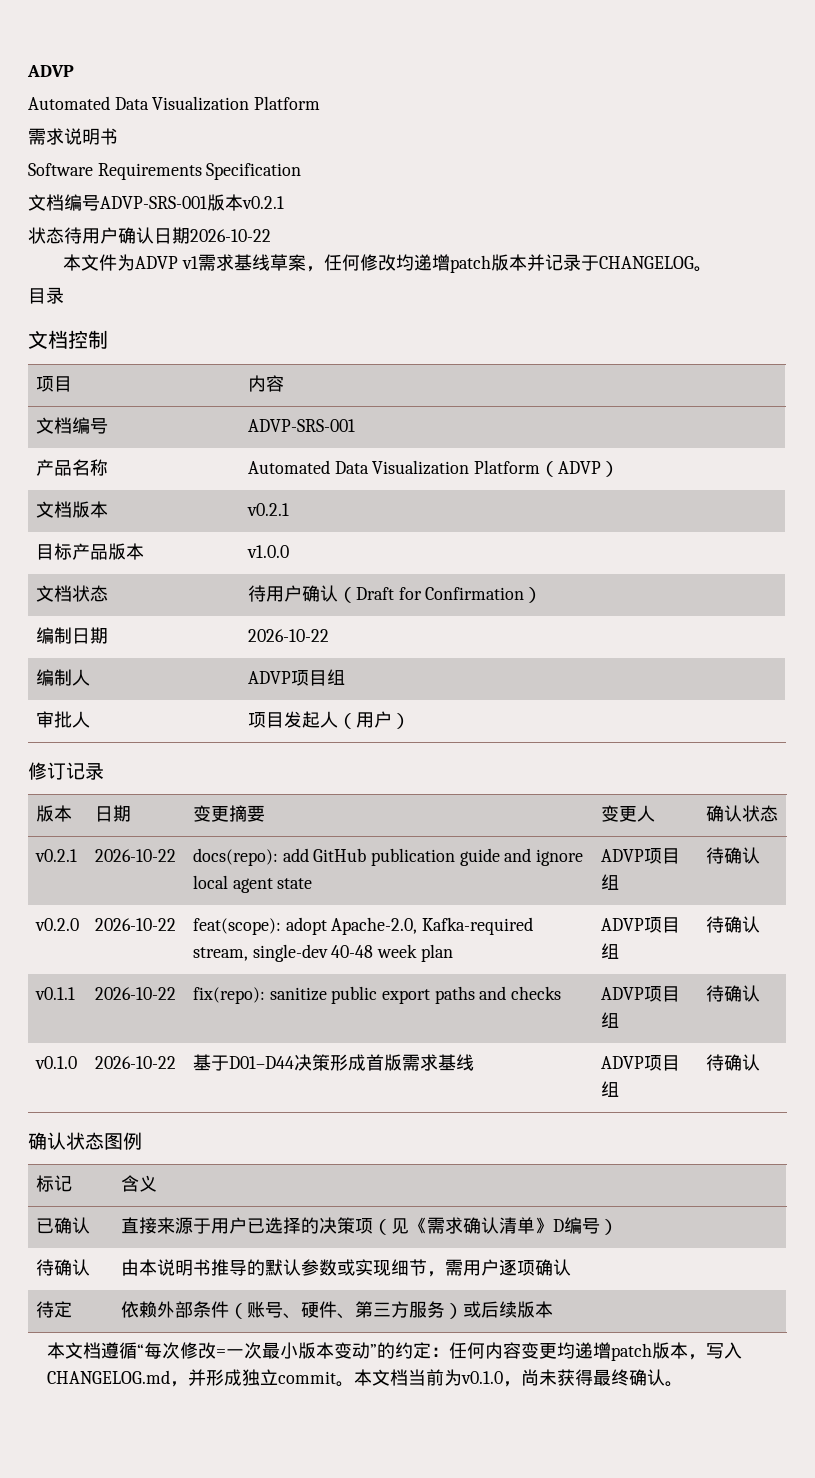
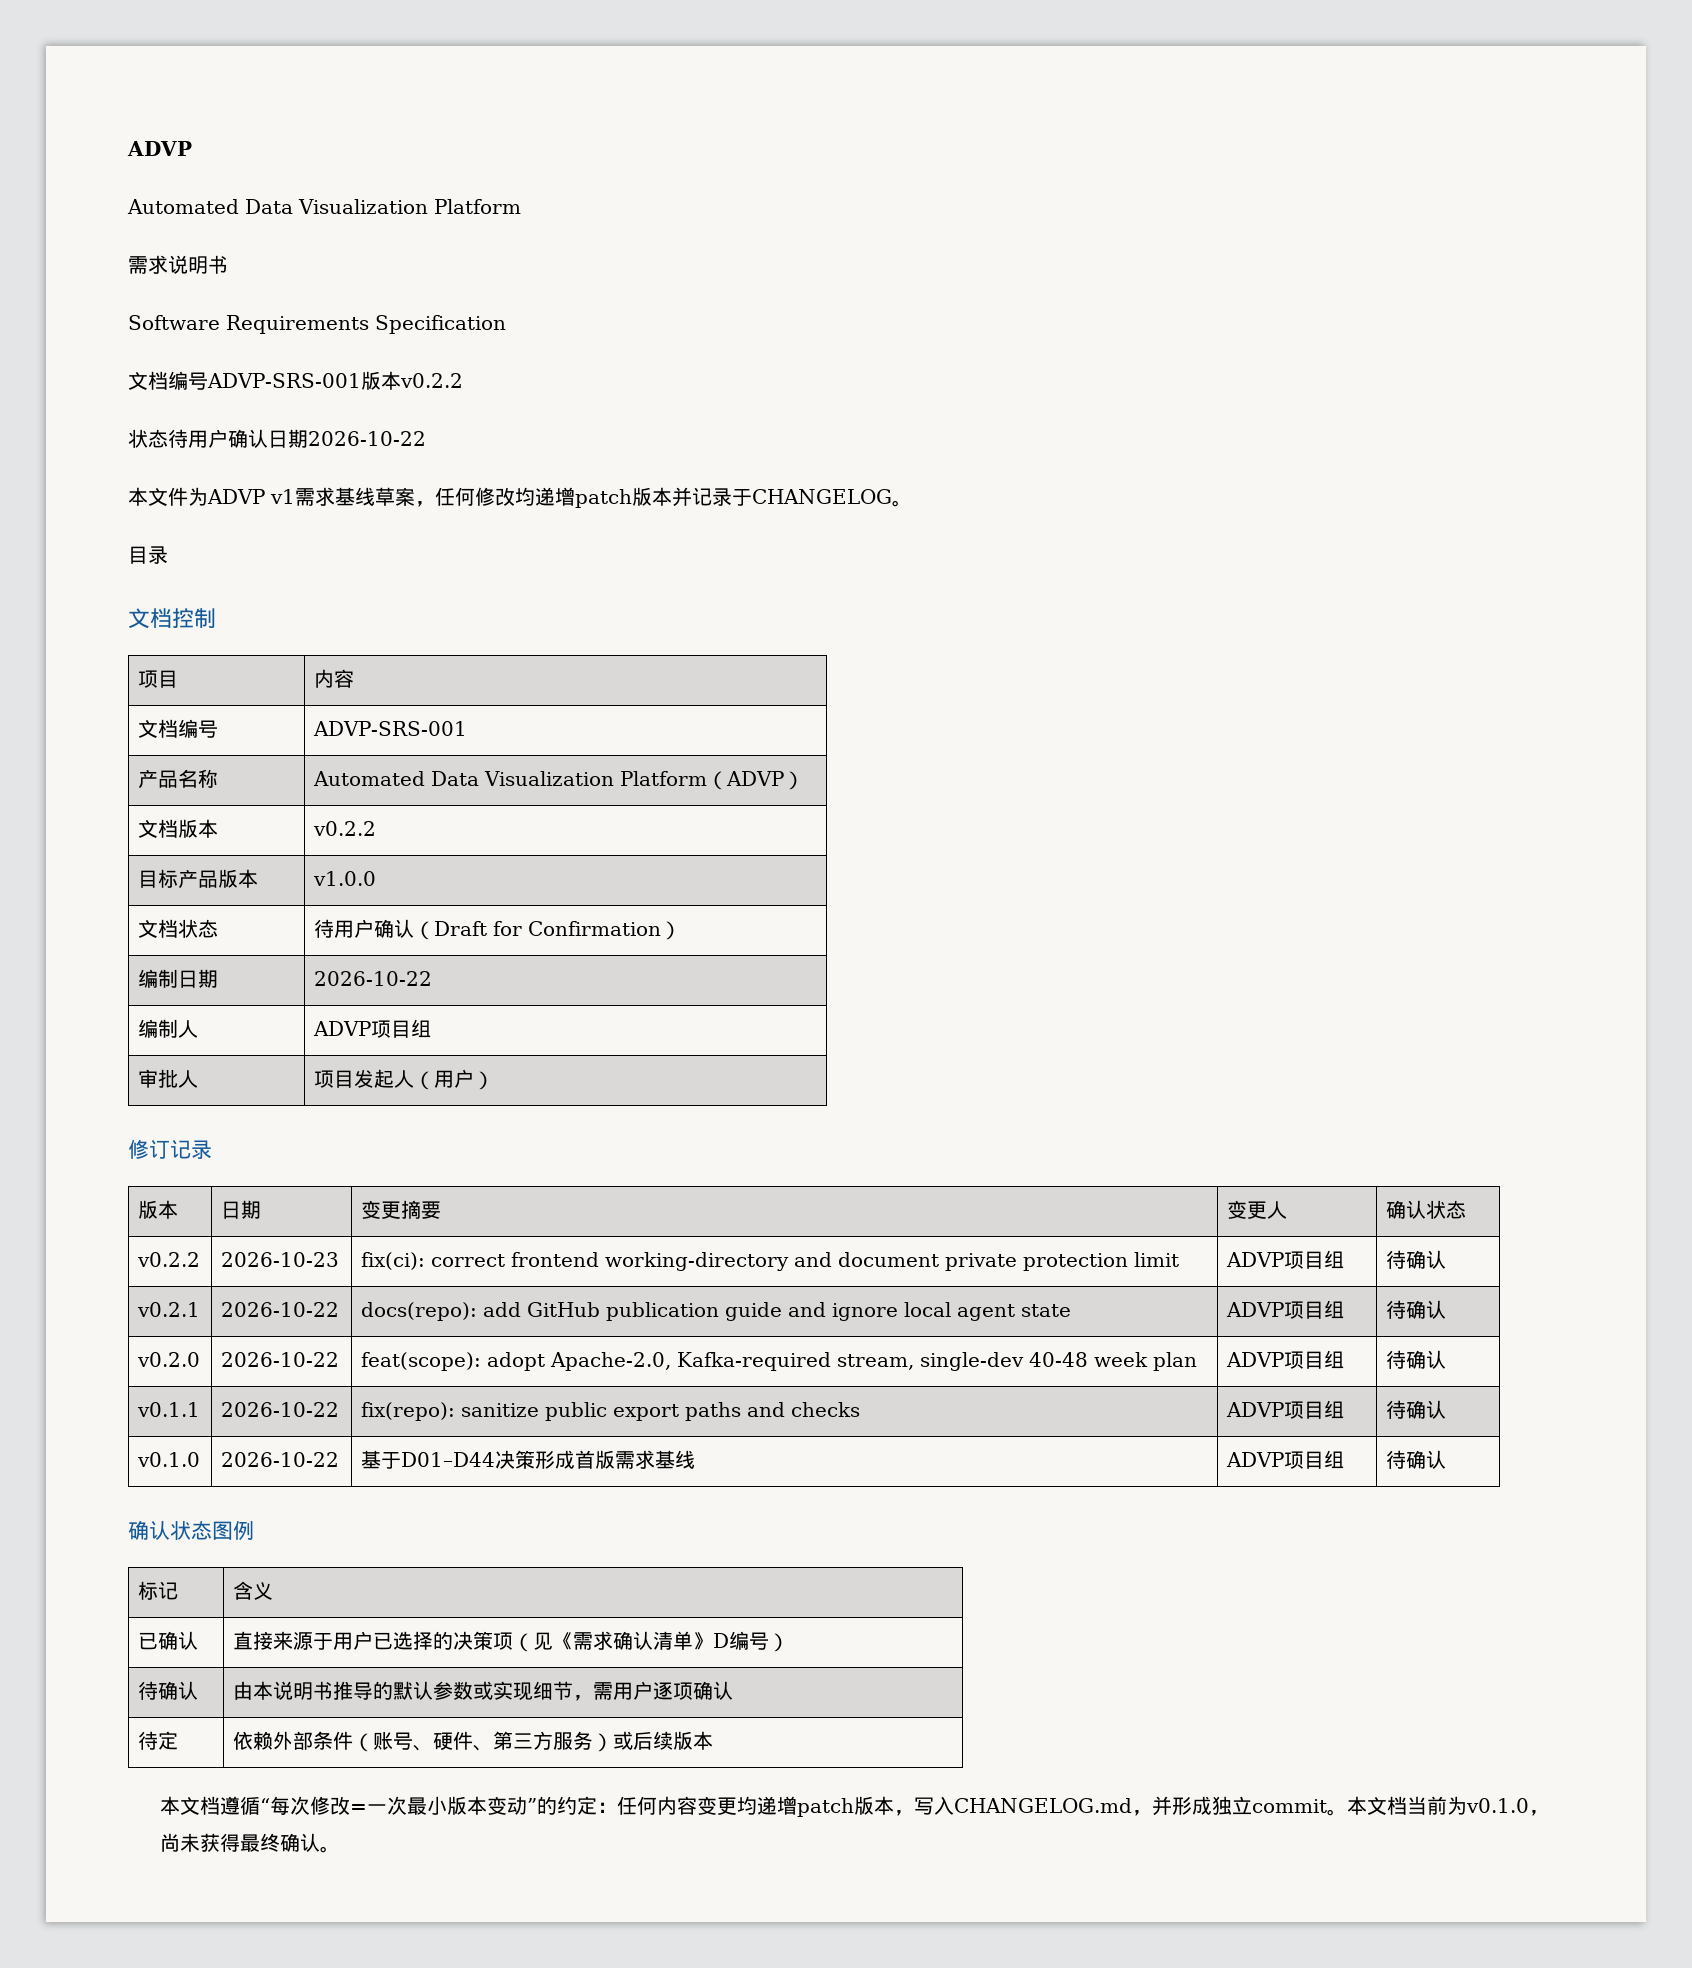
[242,196,284,209] v0.2.1 -> [400,373,463,388] v0.2.2
[246,503,289,516] v0.2.1 -> [313,821,377,836] v0.2.2
(778, 813) none -> [137,1252,201,1267] [221,1252,340,1267] [361,1252,1180,1271] [1226,1250,1345,1269] [1386,1250,1447,1269] // v0.2.2 | 2026-10-23 | fix(ci): correct frontend working-directory and document private protection limit | ADVP项目组 | 待确认

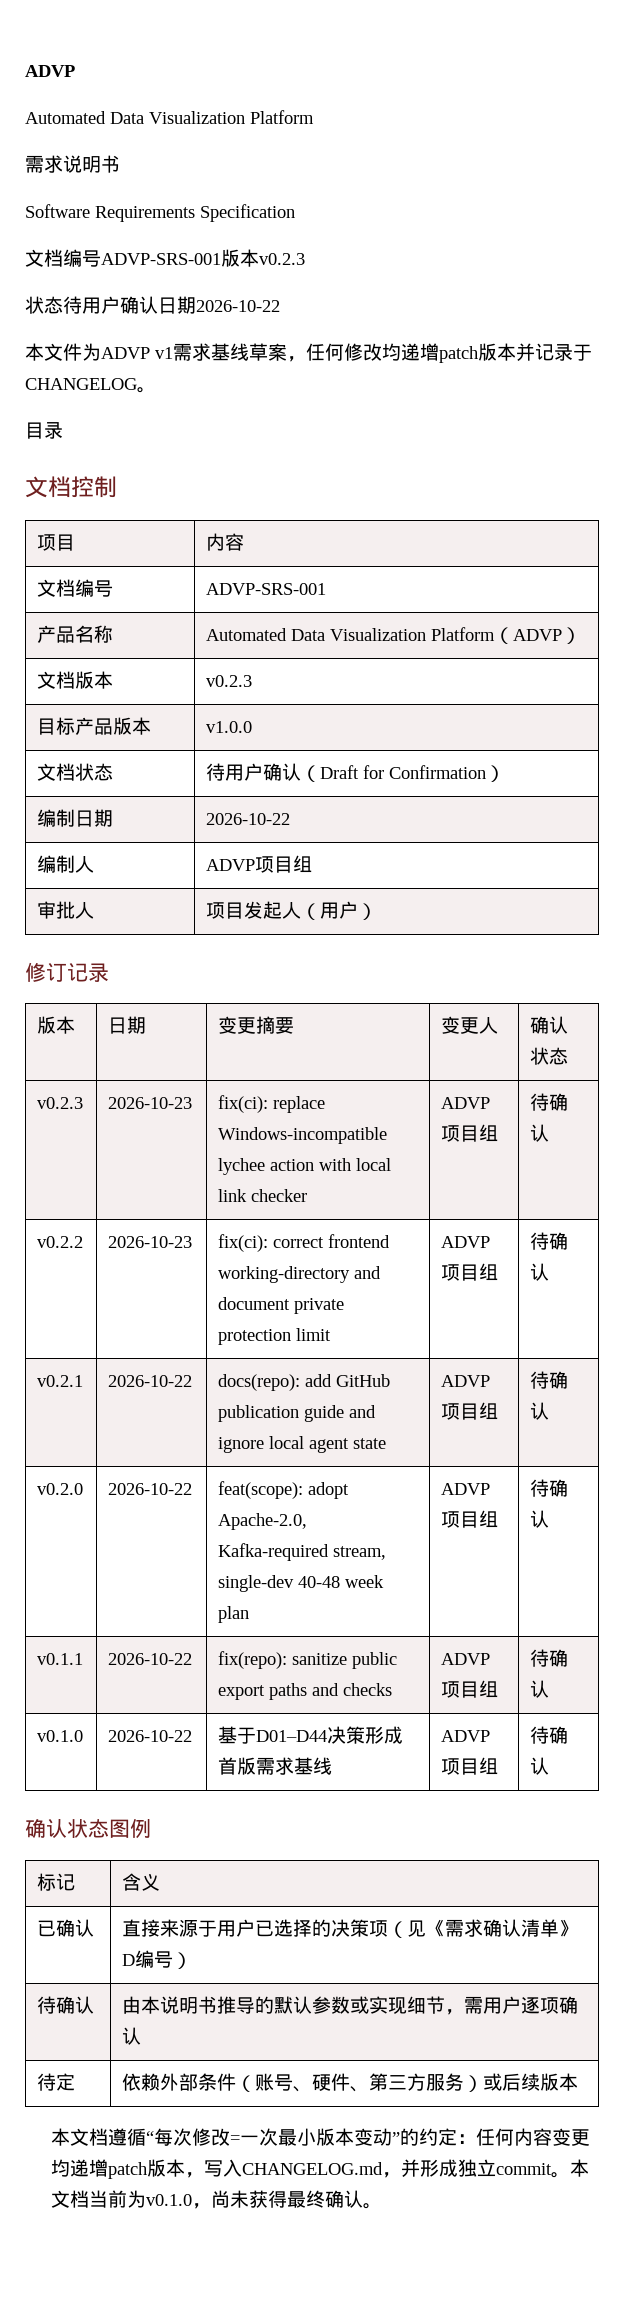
[400,373,463,388] v0.2.2 -> [259,253,305,265] v0.2.3
[313,821,377,836] v0.2.2 -> [206,675,253,687] v0.2.3
(1467, 1209) none -> [37,1097,84,1109] [108,1097,193,1109] [218,1095,326,1113] [218,1127,388,1144] [218,1158,392,1175] [218,1189,308,1202] [441,1097,491,1109] [441,1124,499,1142] [530,1093,569,1111] [530,1124,550,1142] // v0.2.3 | 2026-10-23 | fix(ci): replace Windows-incompatible lychee action with local link checker | ADVP项目组 | 待确认

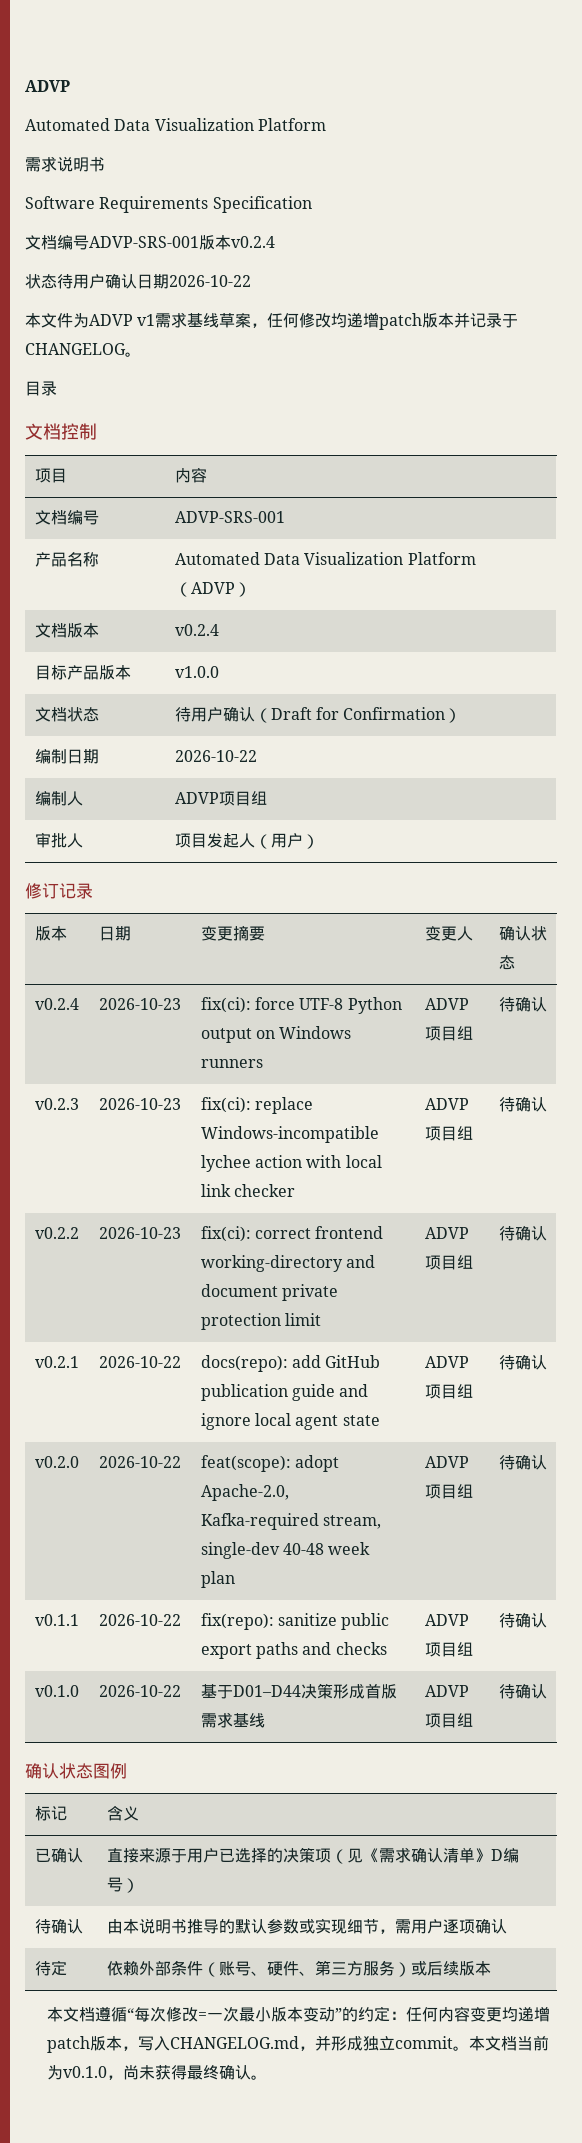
[259,253,305,265] v0.2.3 -> [231,236,275,248] v0.2.4
[206,675,253,687] v0.2.3 -> [174,624,219,636] v0.2.4
(569, 1056) none -> [34,998,79,1010] [98,998,181,1010] [200,997,402,1014] [200,1026,352,1043] [200,1059,263,1068] [424,998,469,1010] [424,1026,473,1041] [498,997,547,1012] // v0.2.4 | 2026-10-23 | fix(ci): force UTF-8 Python output on Windows runners | ADVP项目组 | 待确认

